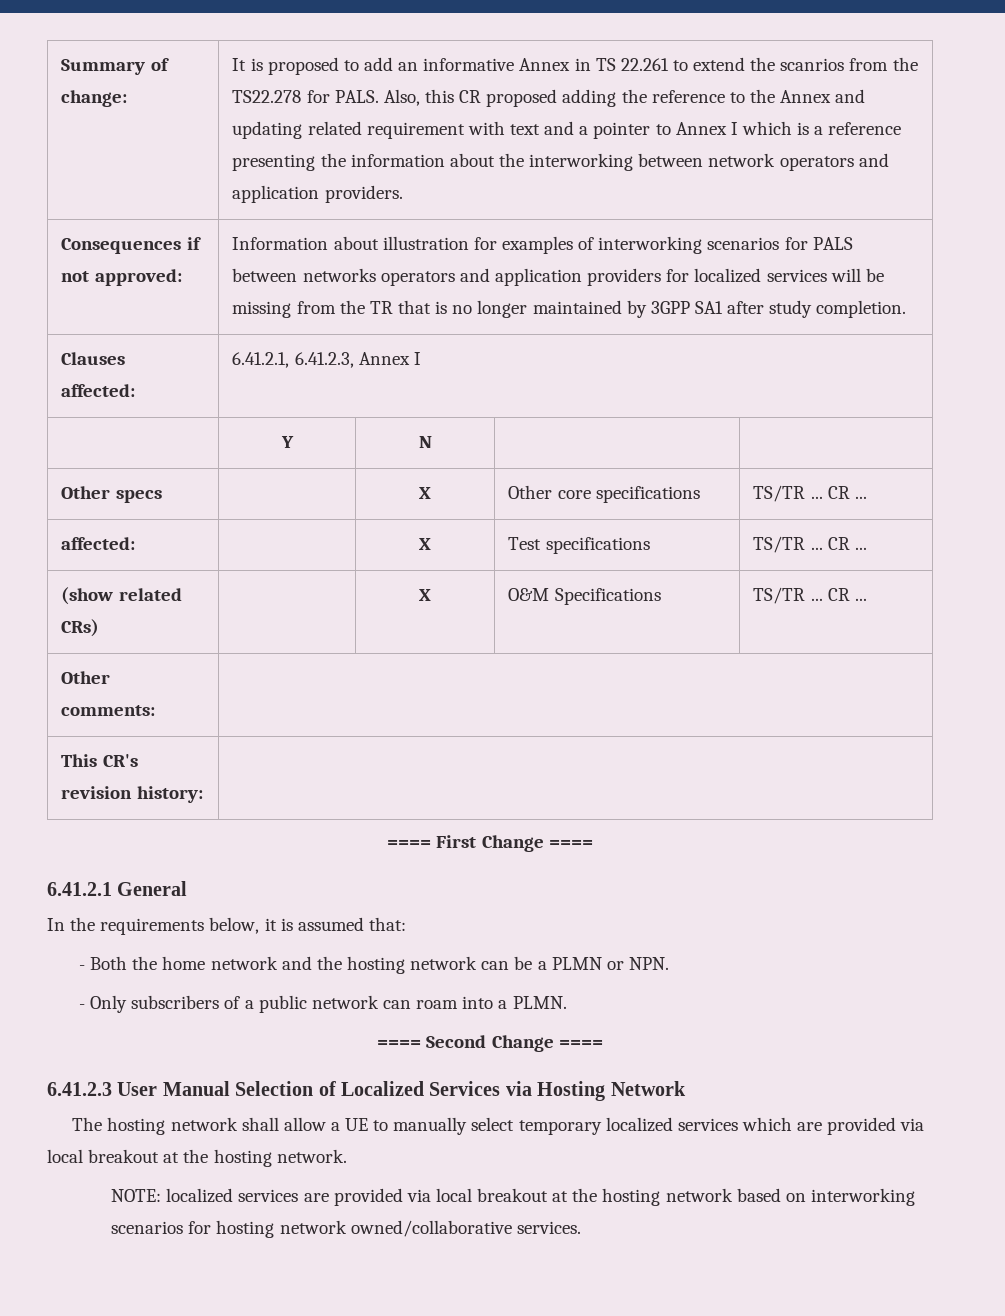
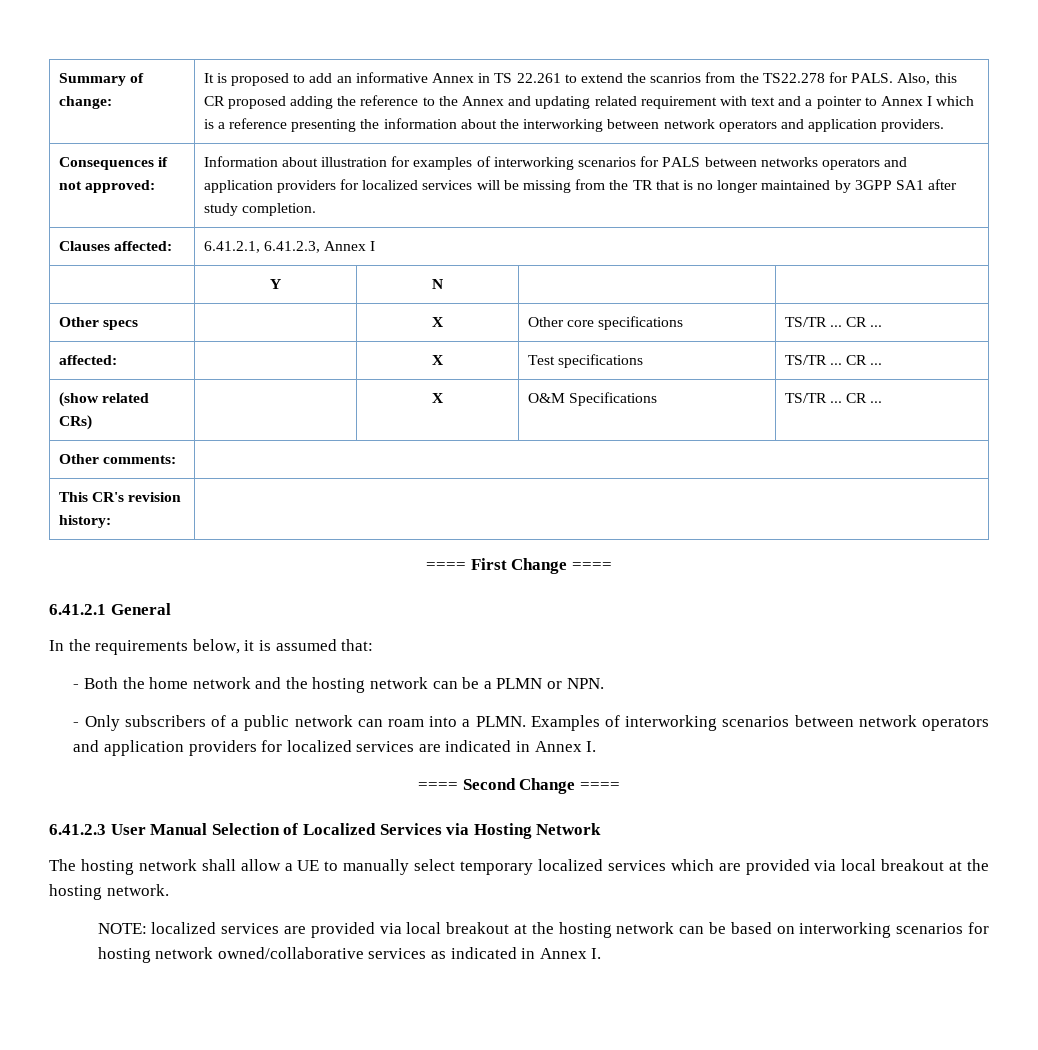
(567, 1002) none -> [530,715,990,731] [73,740,597,756] Examples of interworking scenarios between network operators and application providers for localized services are indicated in Annex I.
(733, 1195) none -> [679,922,727,934] can be
[516,1221,581,1234] services. -> [368,947,602,959] services as indicated in Annex I.

